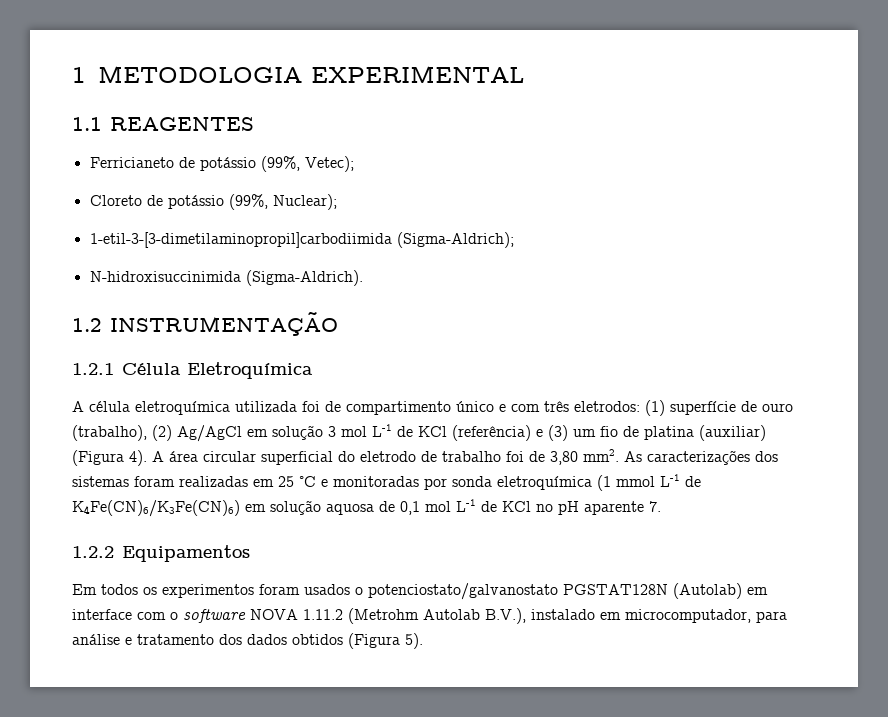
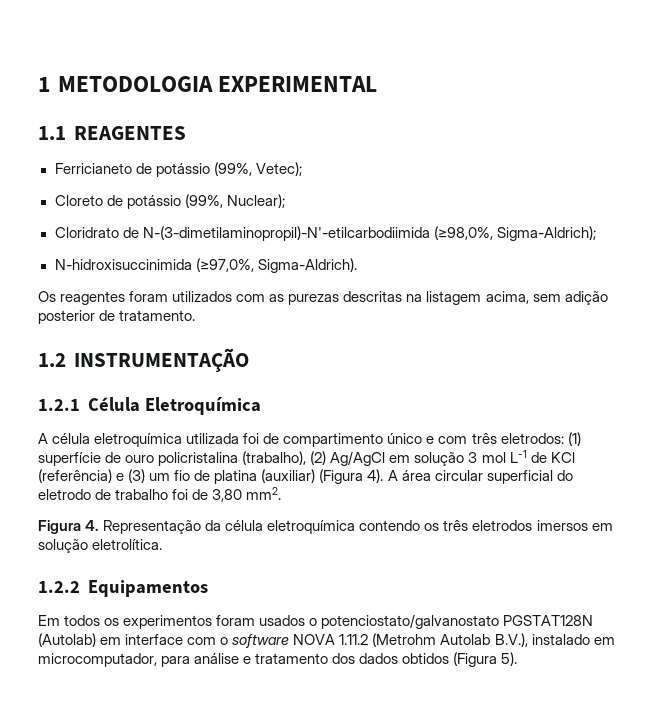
[89,232,514,248] [89,270,363,286] 1-etil-3-[3-dimetilaminopropil]carbodiimida (Sigma-Aldrich); // N-hidroxisuccinimida (Sigma-Aldrich). -> [54,226,596,241] [54,258,357,273] [38,291,608,305] [38,310,196,324] Cloridrato de N-(3-dimetilaminopropil)-N'-etilcarbodiimida (≥98,0%, Sigma-Aldrich); // N-hidroxisuccinimida (≥97,0%, Sigma-Aldrich). // Os reagentes foram utilizados com as purezas descritas na listagem acima, sem adição posterior de tratamento.
(793, 407) none -> [158,452,239,466] policristalina
[624,450,778,465] [72,474,701,491] [72,499,661,517] As caracterizações dos sistemas foram realizadas em 25 °C e monitoradas por sonda eletroquímica (1 mmol L-1 de K4Fe(CN)6/K3Fe(CN)6) em solução aquosa de 0,1 mol L-1 de KCl no pH aparente 7. -> [38,520,613,534] [38,539,163,553] // Figura 4. Representação da célula eletroquímica contendo os três eletrodos imersos em solução eletrolítica.

